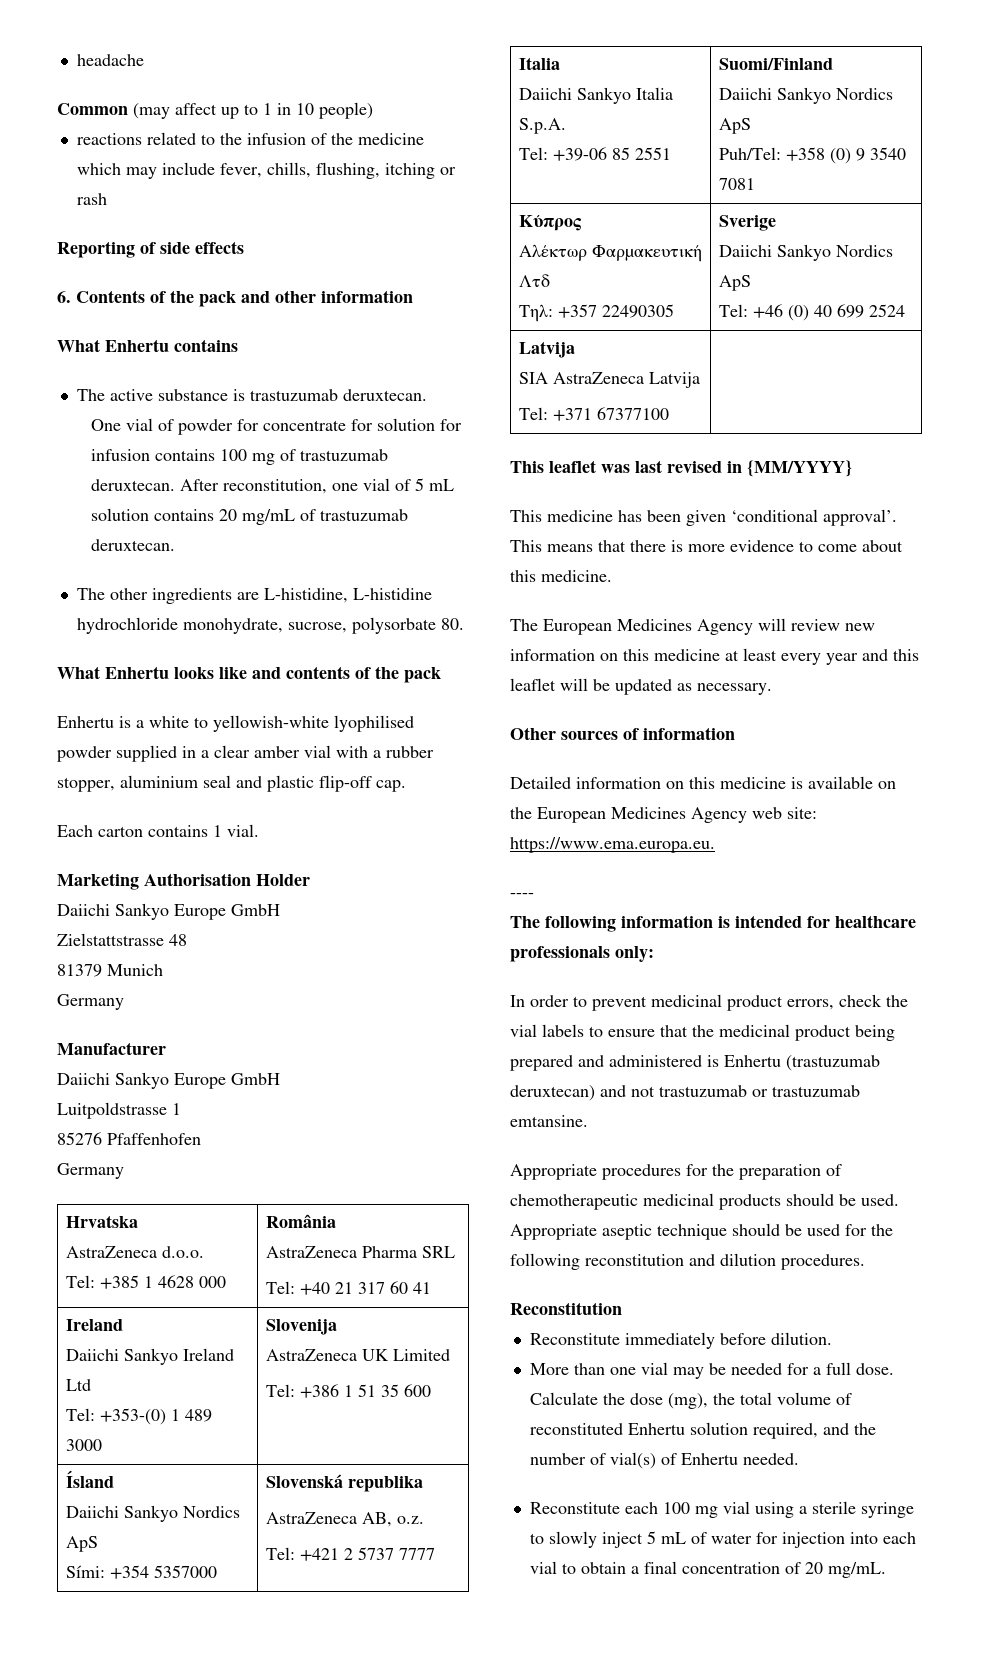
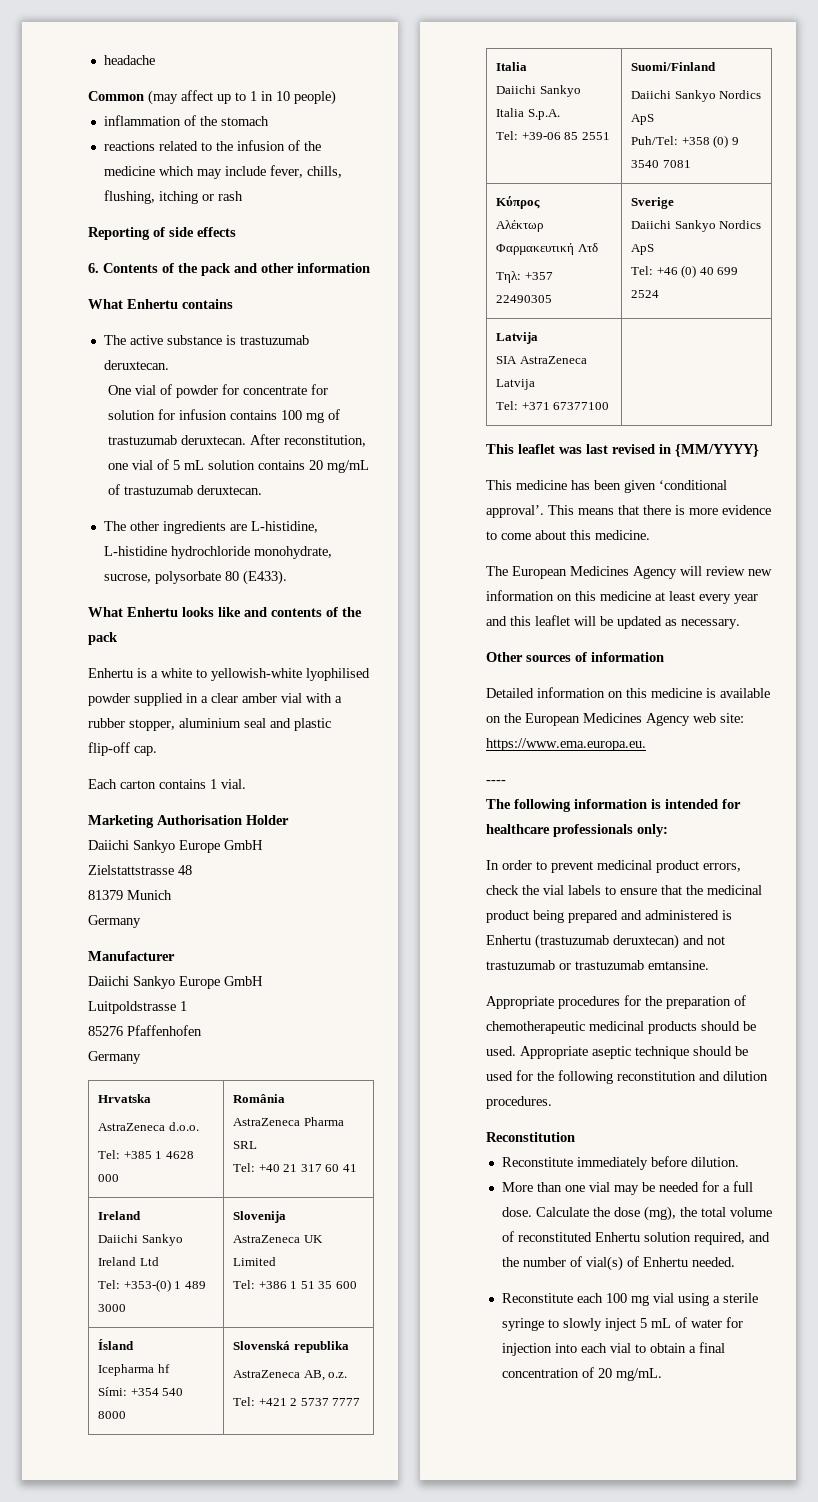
(373, 110) none -> [103,115,269,126] // inflammation of the stomach
[440,618,464,630] 80. -> [224,570,287,585] 80 (E433).
[65,1505,240,1522] [65,1536,98,1552] Daiichi Sankyo Nordics ApS -> [98,1364,170,1376] Icepharma hf
[153,1565,217,1578] 5357000 -> [162,1388,184,1396] [98,1411,127,1419] 540 8000

